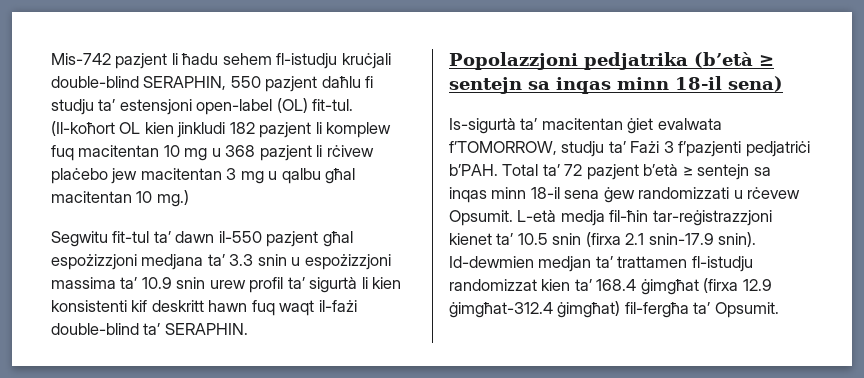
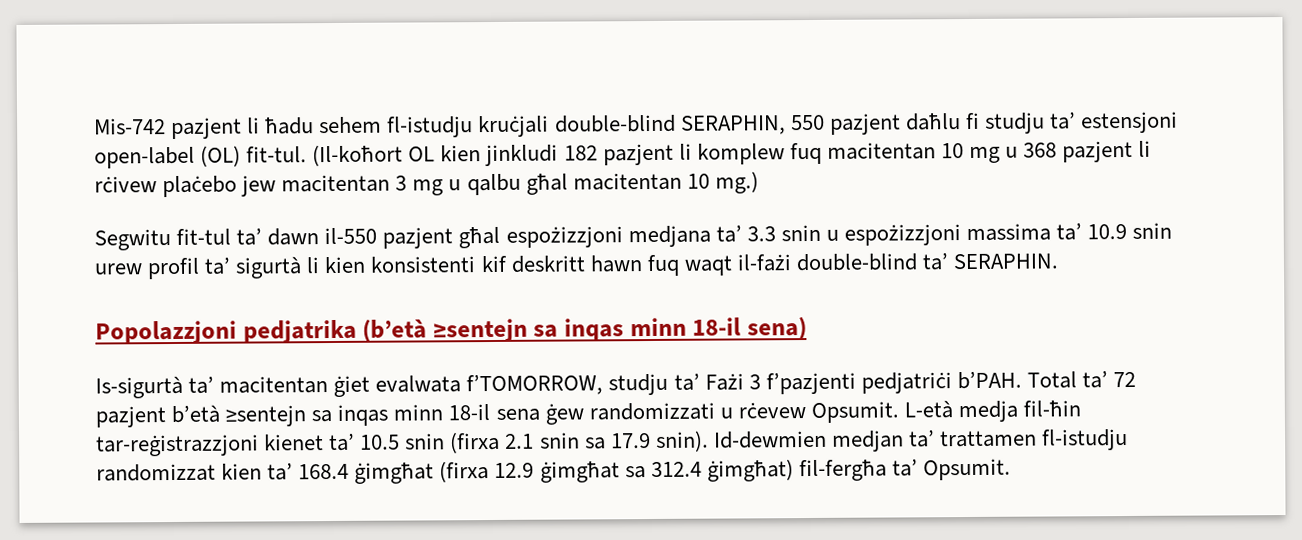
[759,55,774,66] [449,77,522,94] ≥ sentejn -> [432,318,528,343] ≥sentejn
[682,164,750,180] ≥ sentejn -> [225,405,307,427] ≥sentejn
[648,233,714,245] snin-17.9 -> [539,432,651,450] snin sa 17.9
[449,302,553,318] ġimgħat-312.4 -> [539,461,702,483] ġimgħat sa 312.4

